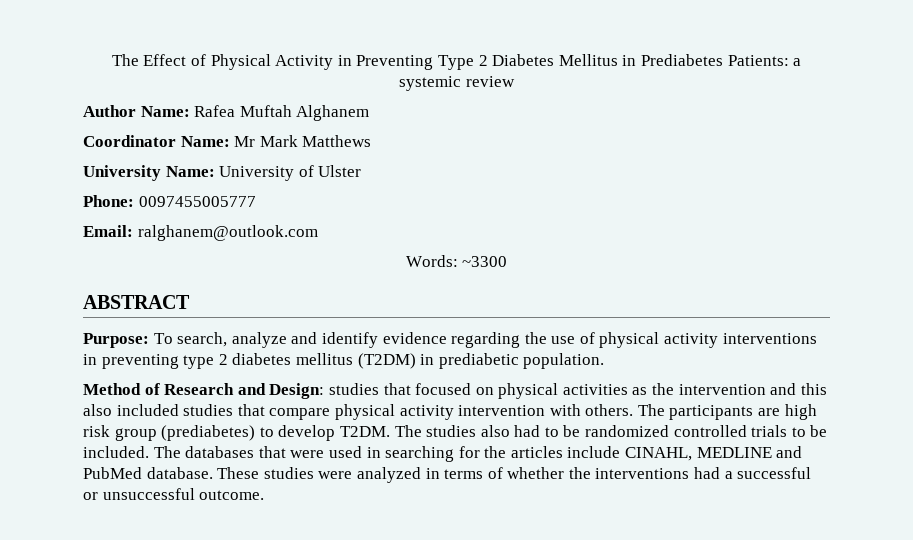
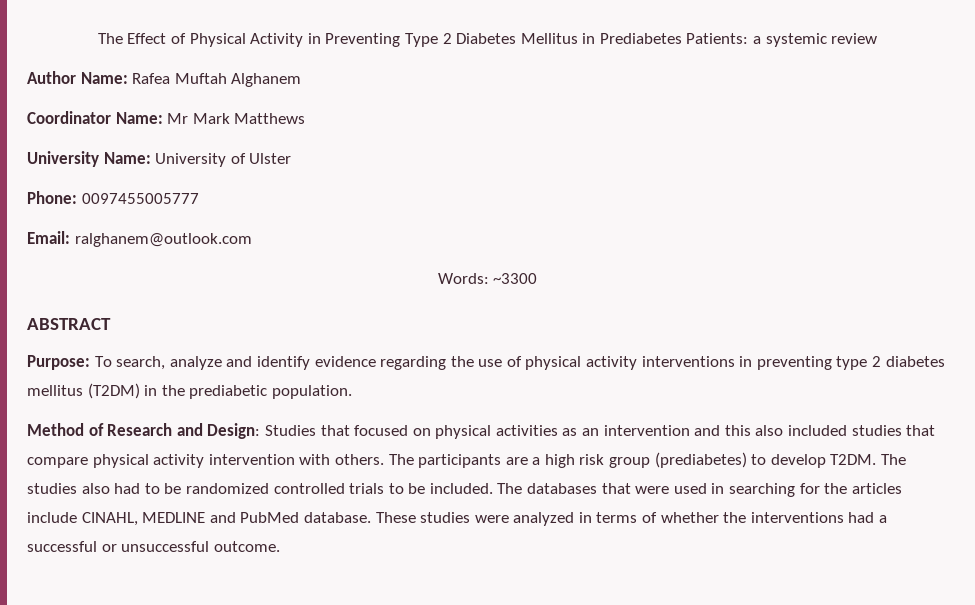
(435, 359) none -> [161,385,185,396] the
[328,383,379,395] studies -> [264,425,316,436] Studies
[652,383,675,395] the -> [582,428,600,436] an
(781, 412) none -> [532,457,541,465] a

